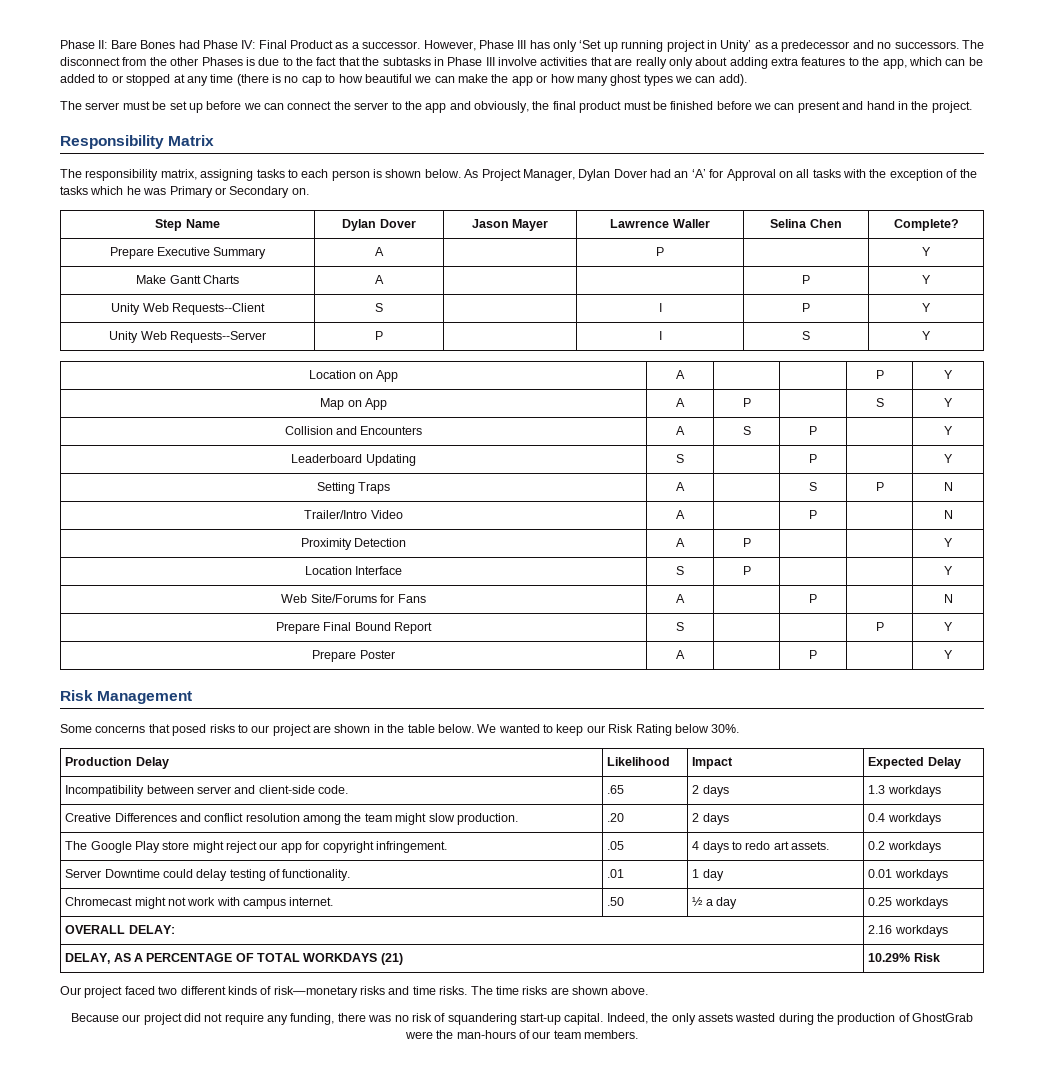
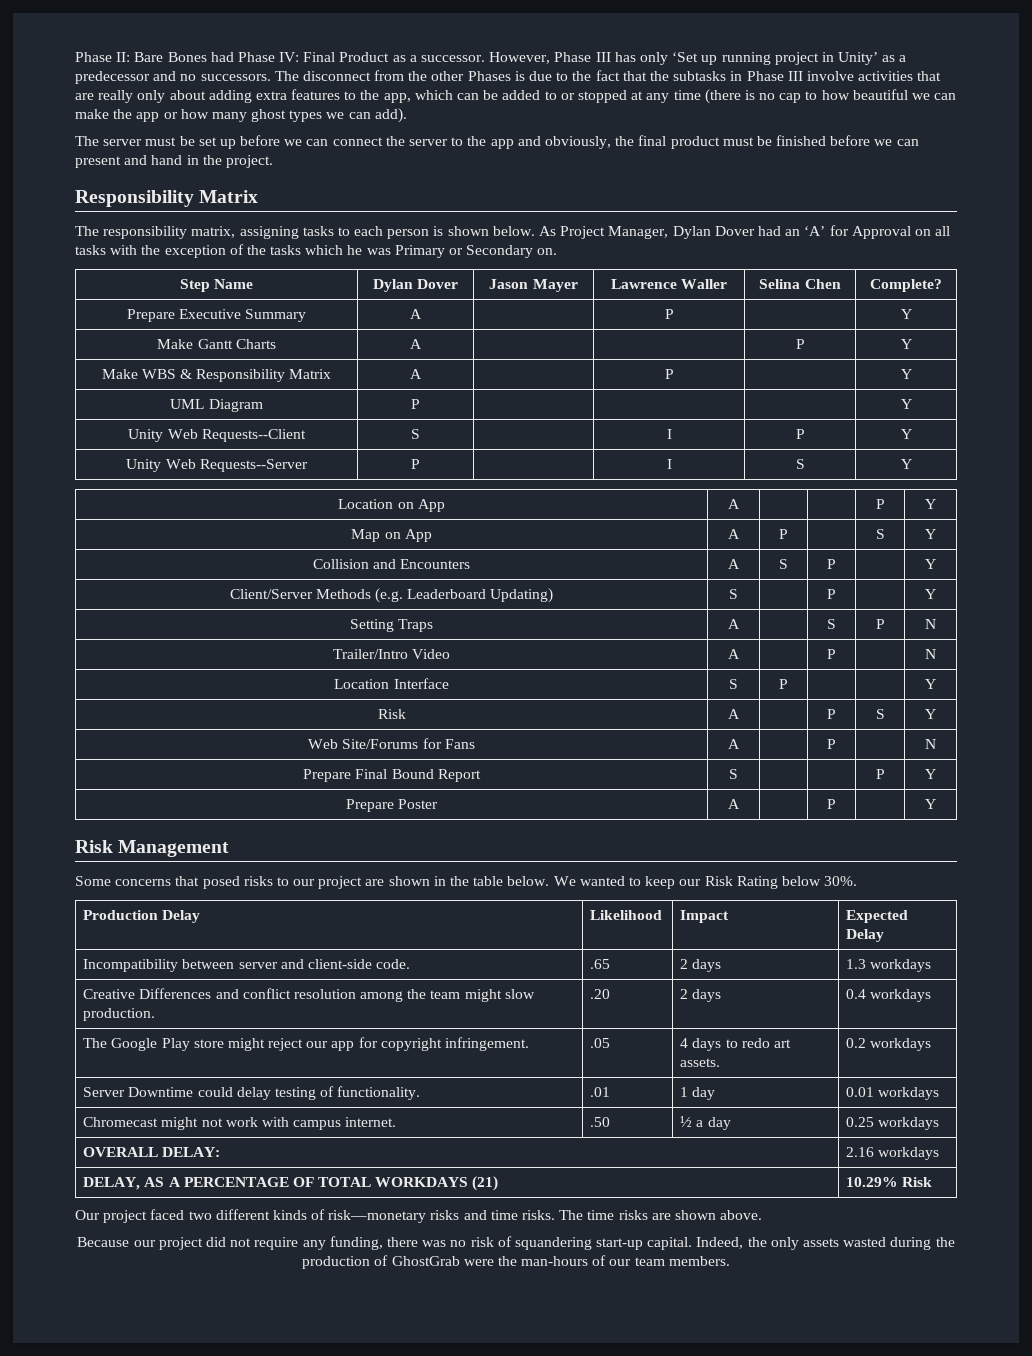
(931, 279) none -> [101,369,332,382] [410,369,422,379] [664,369,674,379] [900,369,912,379] [170,399,263,412] [411,399,420,409] [900,399,912,409] // Make WBS & Responsibility Matrix | A | | P | | Y // UML Diagram | P | | | | Y
[291,454,416,466] Leaderboard Updating -> [229,588,554,603] Client/Server Methods (e.g. Leaderboard Updating)
[300,538,407,550] [676,538,685,547] [742,538,751,547] [944,538,953,547] // Proximity Detection | A | P | | | Y -> (936, 654) none
(953, 570) none -> [377,709,406,719] [728,709,740,719] [827,709,836,719] [875,709,885,719] [925,709,936,719] // Risk | A | | P | S | Y

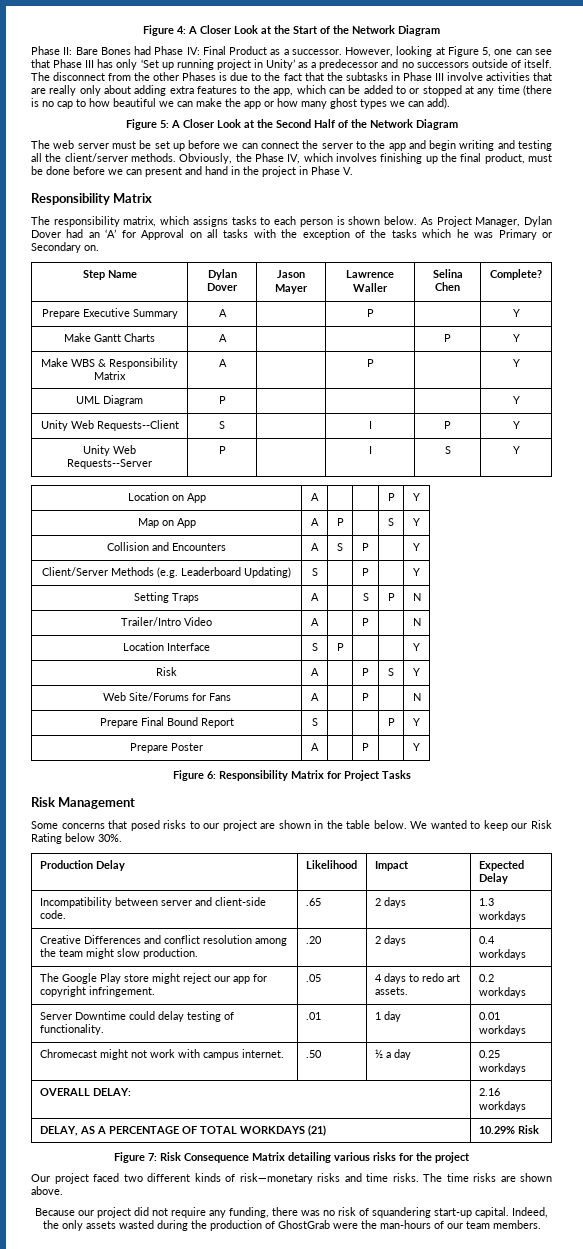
(75, 57) none -> [143,25,440,36] Figure 4: A Closer Look at the Start of the Network Diagram //
(551, 58) none -> [396,46,552,57] [31,59,50,68] looking at Figure 5, one can see that
[200,74,271,81] successors. -> [416,59,552,68] successors outside of itself.
[75,136,99,146] // The -> [125,119,458,130] [31,140,75,149] // Figure 5: A Closer Look at the Second Half of the Network Diagram // The web
[544,136,611,149] obviously, -> [429,140,553,151] [31,153,438,164] begin writing and testing all the client/server methods. Obviously, the Phase IV, which involves finishing up
[670,135,827,149] product must be finished -> [484,153,552,164] [31,166,70,175] product, must be done
[225,155,273,168] project. -> [262,166,353,177] project in Phase V.
[239,226,299,239] assigning -> [160,216,228,227] which assigns
(936, 804) none -> [172,770,411,781] // Figure 6: Responsibility Matrix for Project Tasks
(933, 1182) none -> [114,1152,470,1163] // Figure 7: Risk Consequence Matrix detailing various risks for the project

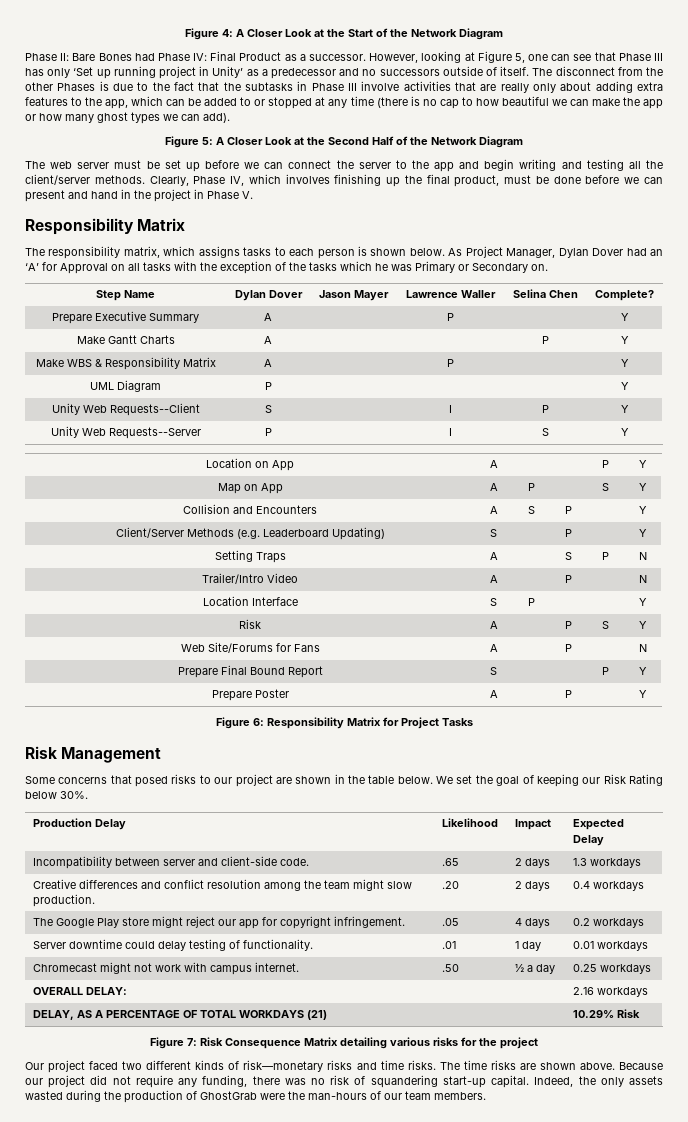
[179,153,252,164] Obviously, the -> [149,176,189,186] Clearly,
[430,820,508,831] wanted to keep -> [456,774,579,787] set the goal of keeping
[83,935,141,944] Differences -> [78,879,138,889] differences
[408,973,460,982] [374,987,408,995] to redo art assets. -> (550, 923) none
[74,1011,126,1020] Downtime -> [68,939,122,949] downtime
(63, 1190) // -> (615, 1066) none

